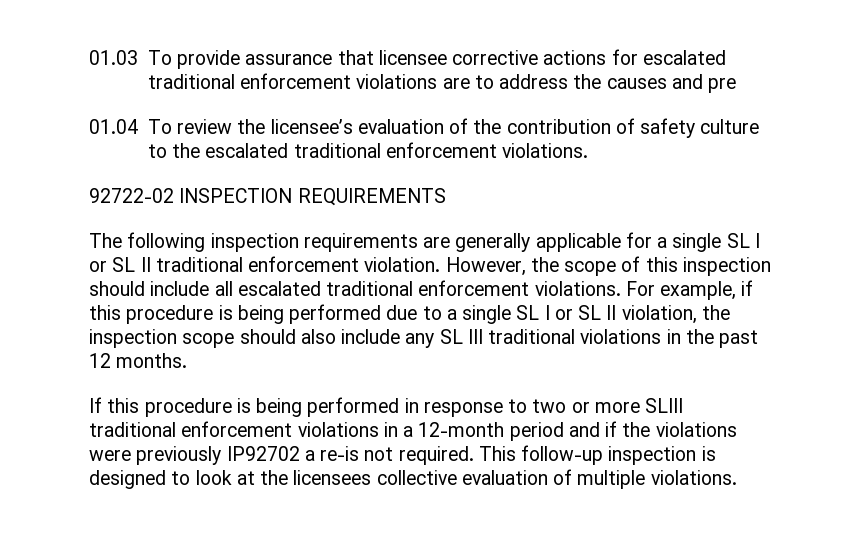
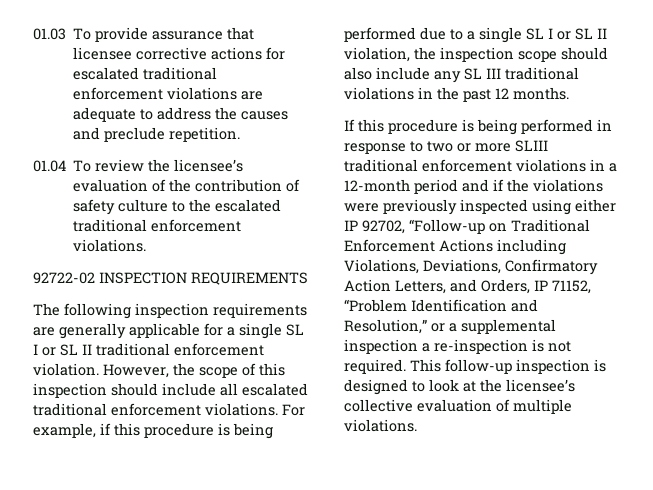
(470, 83) none -> [73,107,137,122] adequate
[708,78,737,93] pre -> [104,127,241,142] preclude repetition.
[226,446,360,461] IP92702 a re-is -> [460,199,616,215] [344,219,590,234] [344,239,566,255] [344,259,598,275] [344,279,591,294] [344,299,538,312] [344,319,556,334] [344,339,544,354] inspected using either IP 92702, “Follow-up on Traditional Enforcement Actions including Violations, Deviations, Confirmatory Action Letters, and Orders, IP 71152, “Problem Identification and Resolution,” or a supplemental inspection a re-inspection is
[293,470,372,485] licensees -> [506,379,575,392] licensee’s

